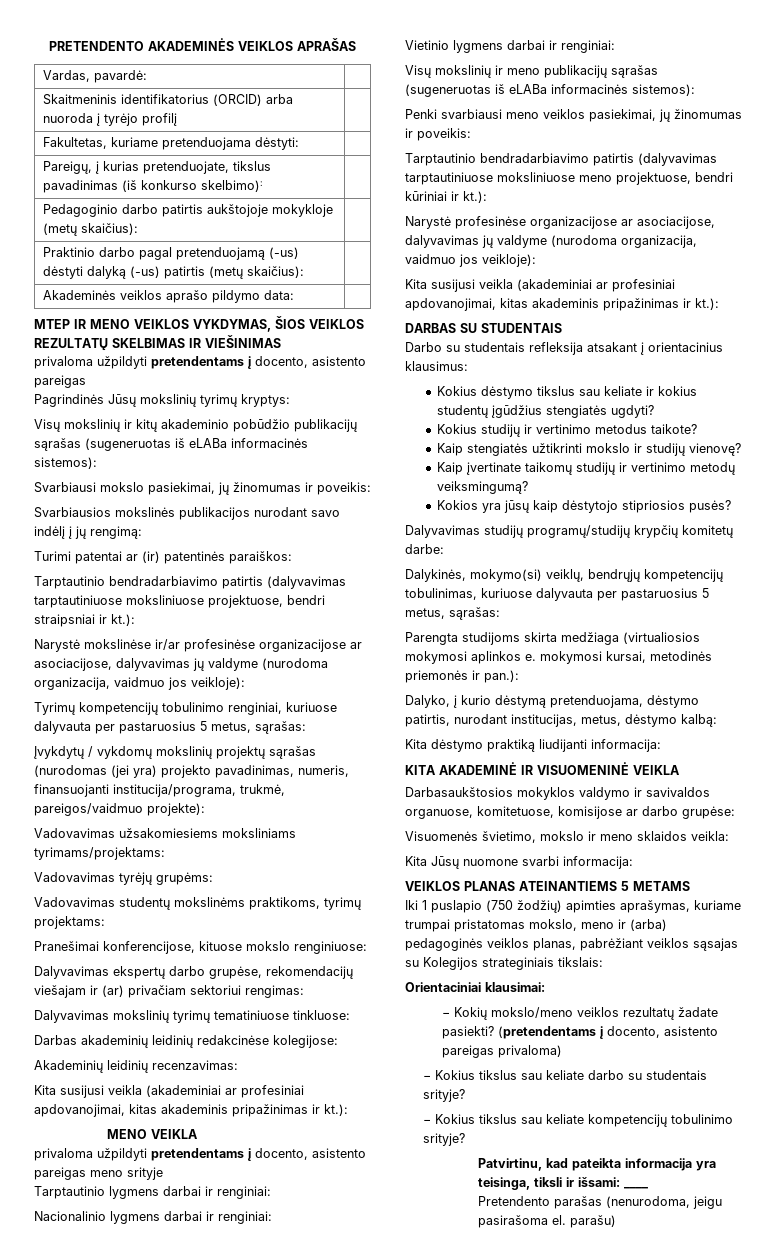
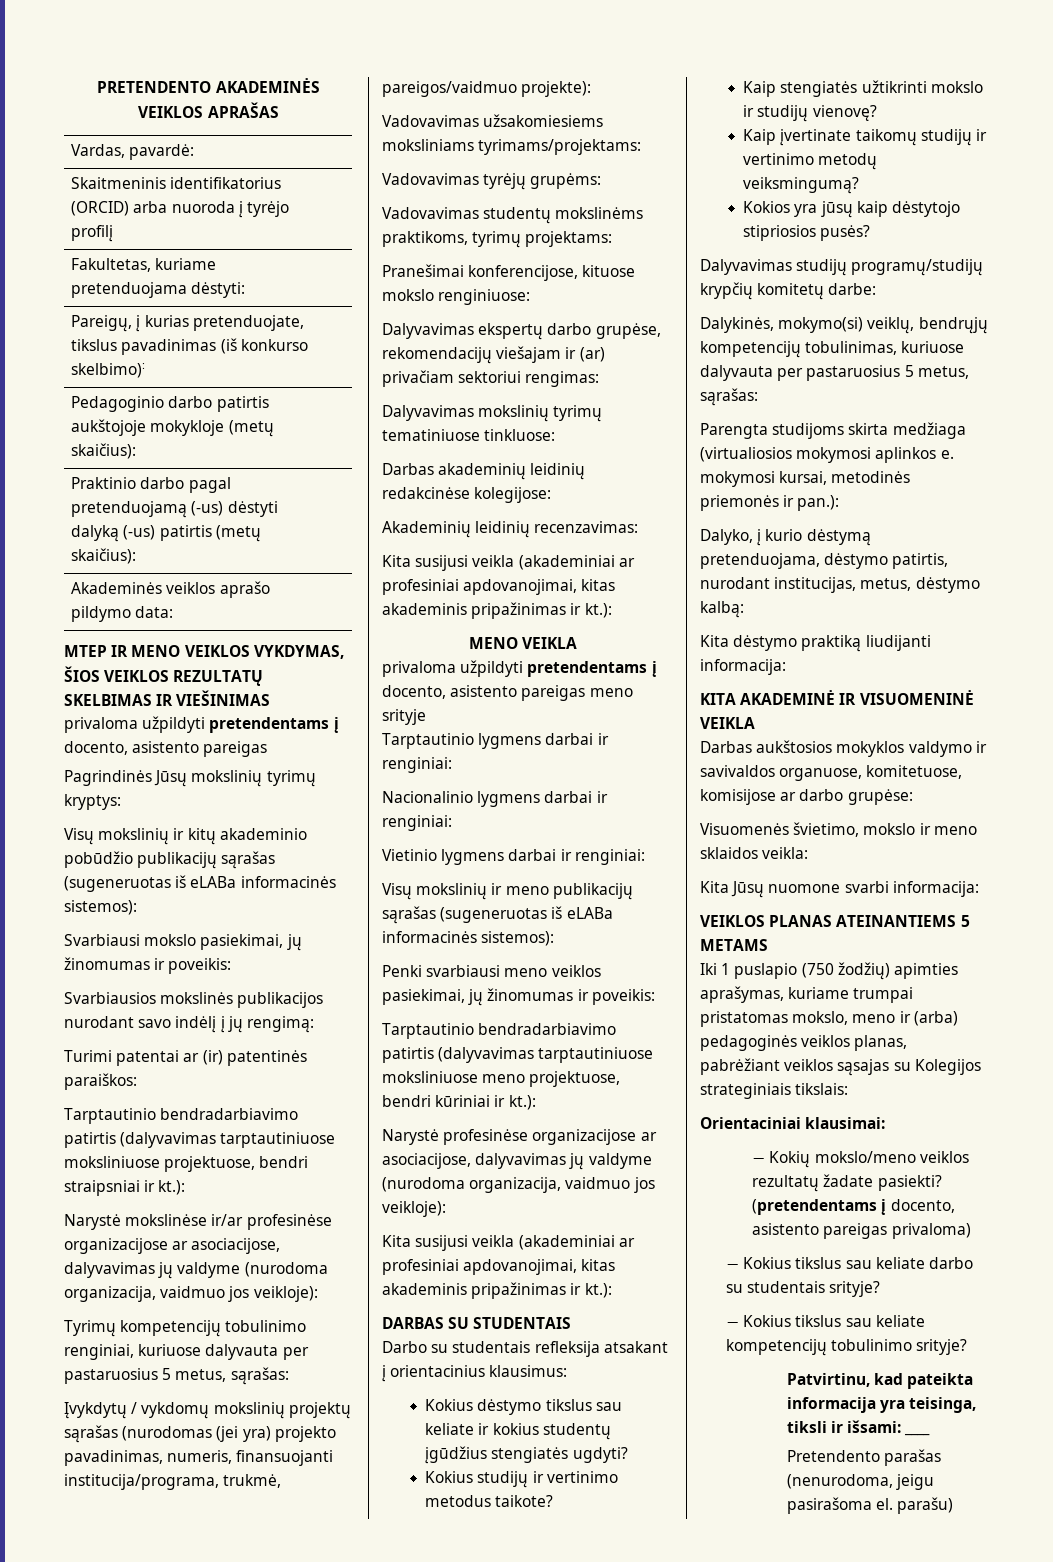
[405,787,513,797] Darbasaukštosios -> [700,740,833,753] Darbas aukštosios

